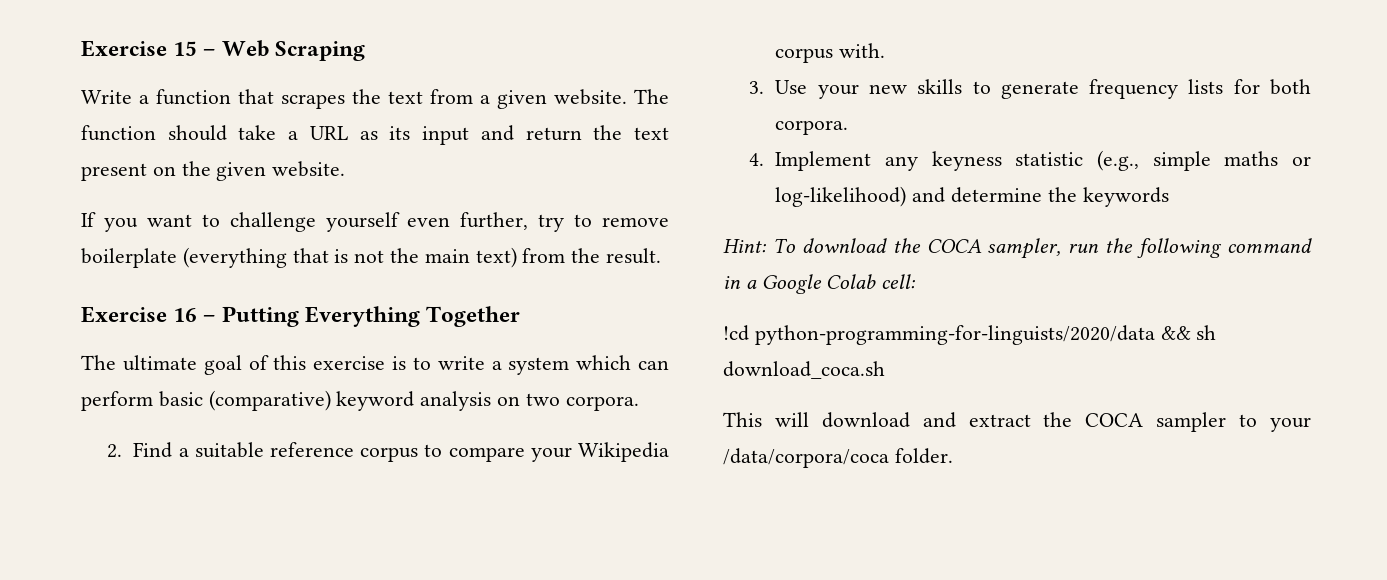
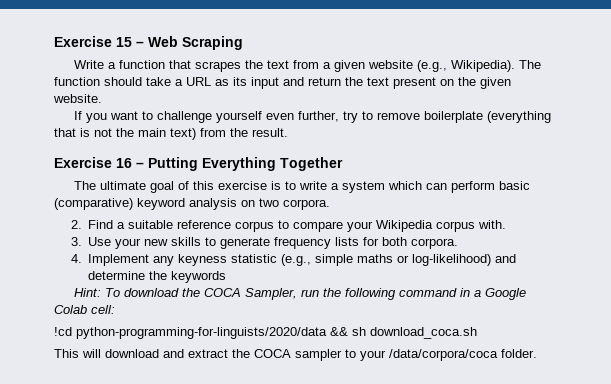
[554,89,627,105] website. -> [368,60,516,72] website (e.g., Wikipedia).
[987,238,1062,259] sampler, -> [245,288,298,300] Sampler,

